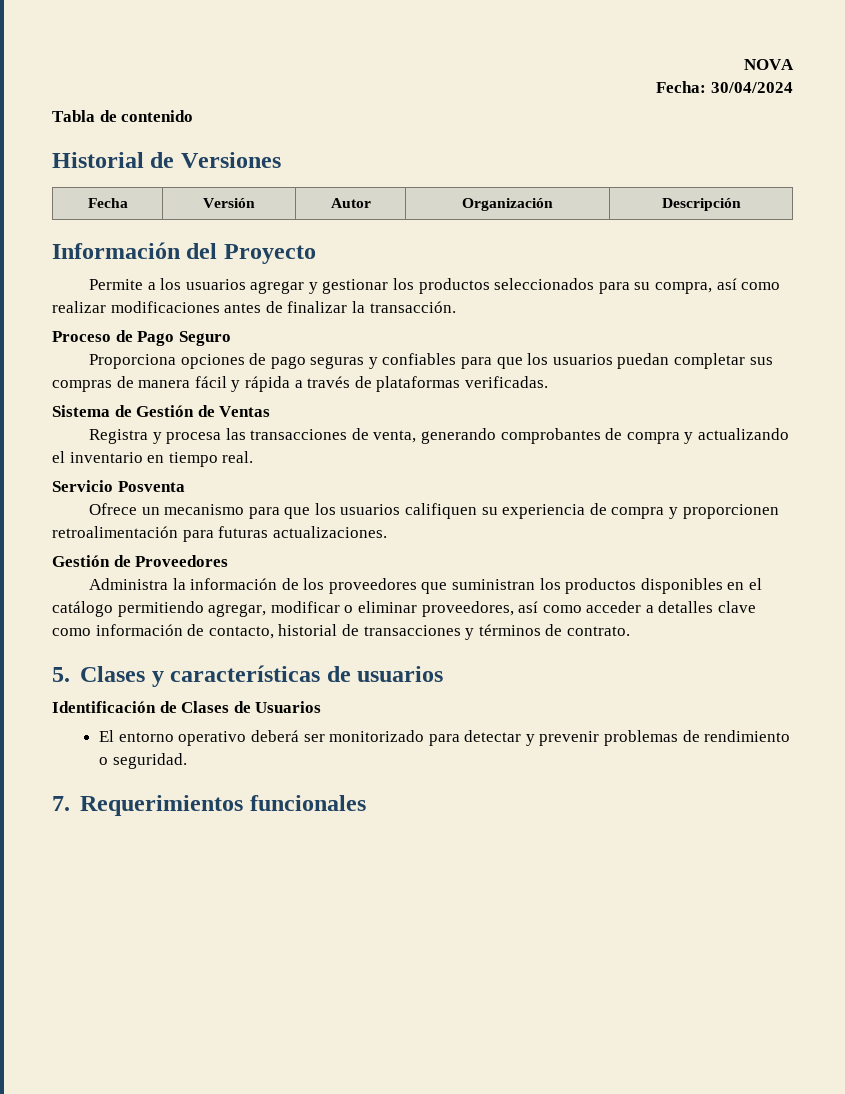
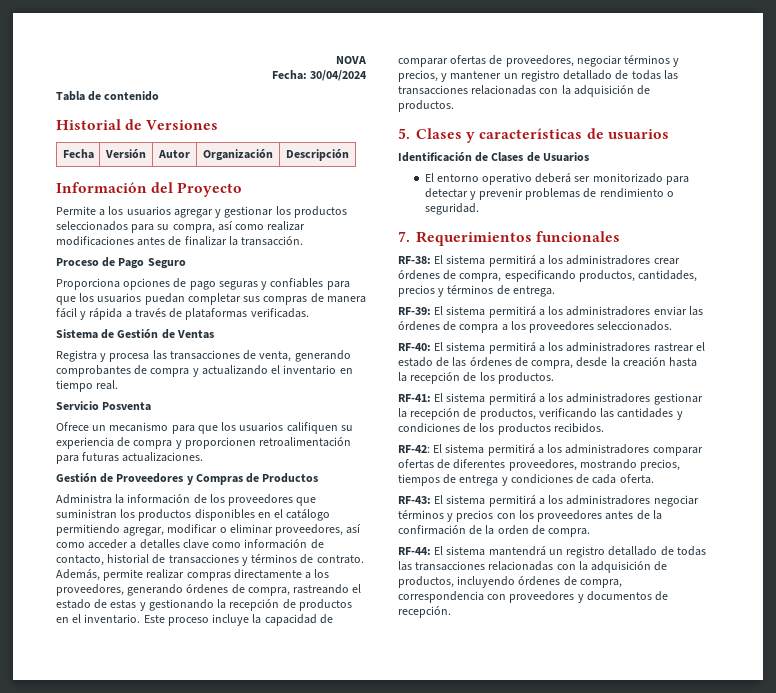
(229, 561) none -> [186,473,319,485] y Compras de Productos
(630, 631) none -> [56,569,330,581] [56,584,362,596] [56,599,352,611] [56,614,333,626] [398,55,680,67] [398,70,678,82] [398,85,651,97] [398,100,454,112] Además, permite realizar compras directamente a los proveedores, generando órdenes de compra, rastreando el estado de estas y gestionando la recepción de productos en el inventario. Este proceso incluye la capacidad de comparar ofertas de proveedores, negociar términos y precios, y mantener un registro detallado de todas las transacciones relacionadas con la adquisición de productos.
(366, 803) none -> [398,255,680,267] [398,270,698,282] [398,285,555,297] [398,306,703,318] [398,321,673,333] [398,342,705,354] [398,357,698,369] [398,372,554,384] [398,393,703,405] [398,408,683,420] [398,423,604,435] [398,444,703,456] [398,459,681,471] [398,474,654,486] [398,495,699,507] [398,510,662,522] [398,525,591,537] [398,546,706,558] [398,561,668,573] [398,576,622,588] [398,591,669,603] [398,606,451,618] // RF-38: El sistema permitirá a los administradores crear órdenes de compra, especificando productos, cantidades, precios y términos de entrega. // RF-39: El sistema permitirá a los administradores enviar las órdenes de compra a los proveedores seleccionados. // RF-40: El sistema permitirá a los administradores rastrear el estado de las órdenes de compra, desde la creación hasta la recepción de los productos. // RF-41: El sistema permitirá a los administradores gestionar la recepción de productos, verificando las cantidades y condiciones de los productos recibidos. // RF-42: El sistema permitirá a los administradores comparar ofertas de diferentes proveedores, mostrando precios, tiempos de entrega y condiciones de cada oferta. // RF-43: El sistema permitirá a los administradores negociar términos y precios con los proveedores antes de la confirmación de la orden de compra. // RF-44: El sistema mantendrá un registro detallado de todas las transacciones relacionadas con la adquisición de productos, incluyendo órdenes de compra, correspondencia con proveedores y documentos de recepción.

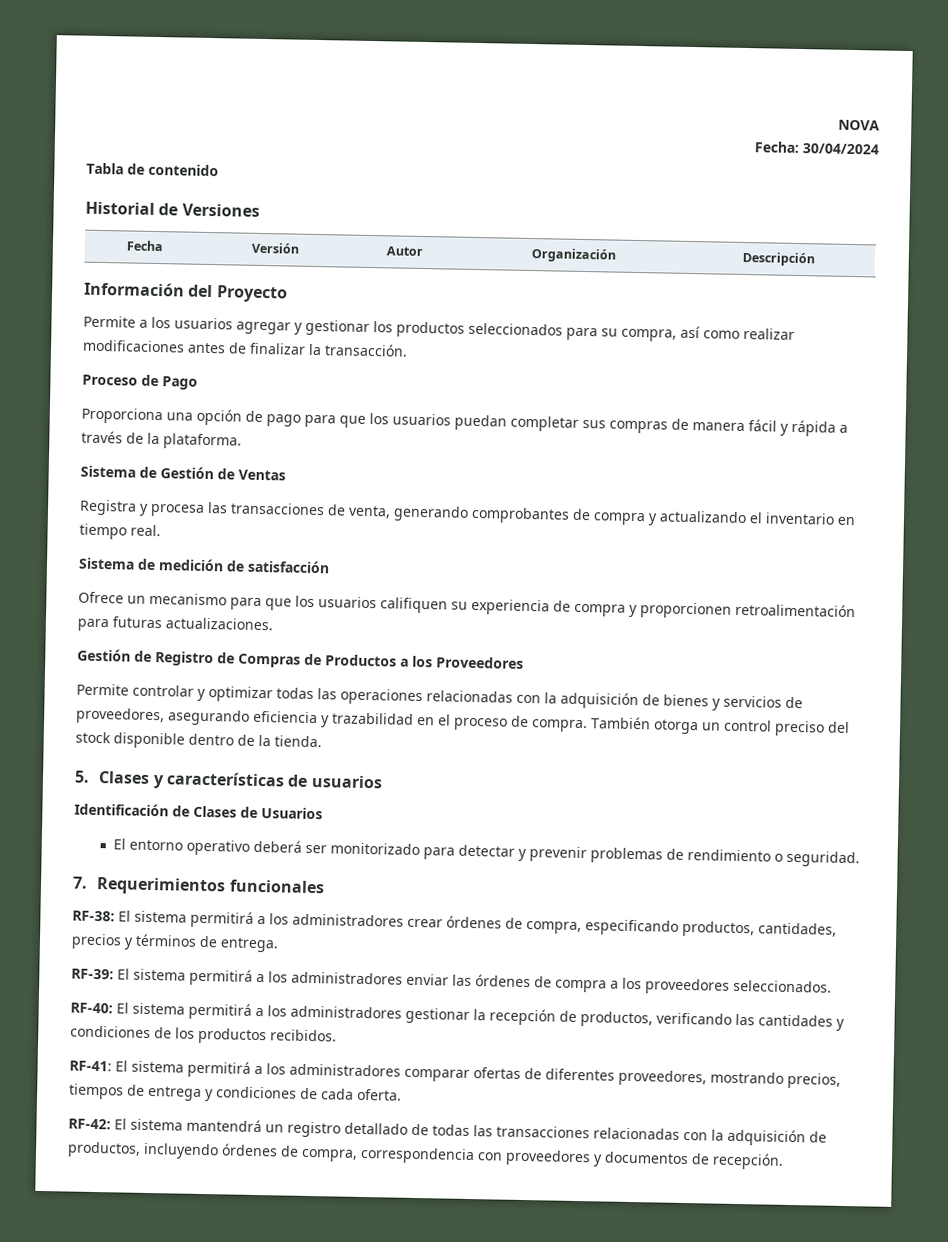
[147,258,186,269] Seguro -> (198, 383) none
[123,278,324,290] opciones de pago seguras y confiables -> [166,408,301,427] una opción de pago
[185,308,309,320] plataformas verificadas. -> [147,432,242,450] la plataforma.
[56,401,152,411] Servicio Posventa -> [78,557,330,574] Sistema de medición de satisfacción
[116,473,194,485] Proveedores y -> [155,651,235,667] Registro de
[56,494,317,506] [56,509,331,521] [56,524,362,536] [56,539,324,549] [56,554,364,566] [56,569,330,581] [56,584,362,596] [56,599,352,611] [56,614,333,626] [398,55,680,67] [398,70,678,82] [398,85,651,97] [398,100,454,112] // Administra la información de los proveedores que suministran los productos disponibles en el catálogo permitiendo agregar, modificar o eliminar proveedores, así como acceder a detalles clave como información de contacto, historial de transacciones y términos de contrato. Además, permite realizar compras directamente a los proveedores, generando órdenes de compra, rastreando el estado de estas y gestionando la recepción de productos en el inventario. Este proceso incluye la capacidad de comparar ofertas de proveedores, negociar términos y precios, y mantener un registro detallado de todas las transacciones relacionadas con la adquisición de productos. -> [400,655,524,669] [76,683,803,711] [76,707,850,737] [75,731,322,749] a los Proveedores // Permite controlar y optimizar todas las operaciones relacionadas con la adquisición de bienes y servicios de proveedores, asegurando eficiencia y trazabilidad en el proceso de compra. También otorga un control preciso del stock disponible dentro de la tienda.
[653,342,705,352] [398,357,698,369] [398,372,554,384] [398,393,651,405] rastrear el estado de las órdenes de compra, desde la creación hasta la recepción de los productos. // RF-41: El sistema permitirá a los administradores -> (402, 1012) none
[398,445,430,453] RF-42: -> [69,1060,112,1072] RF-41:
[398,495,699,507] [398,510,662,522] [398,525,591,537] [398,547,431,555] RF-43: El sistema permitirá a los administradores negociar términos y precios con los proveedores antes de la confirmación de la orden de compra. // RF-44: -> [68,1118,111,1130] RF-42:

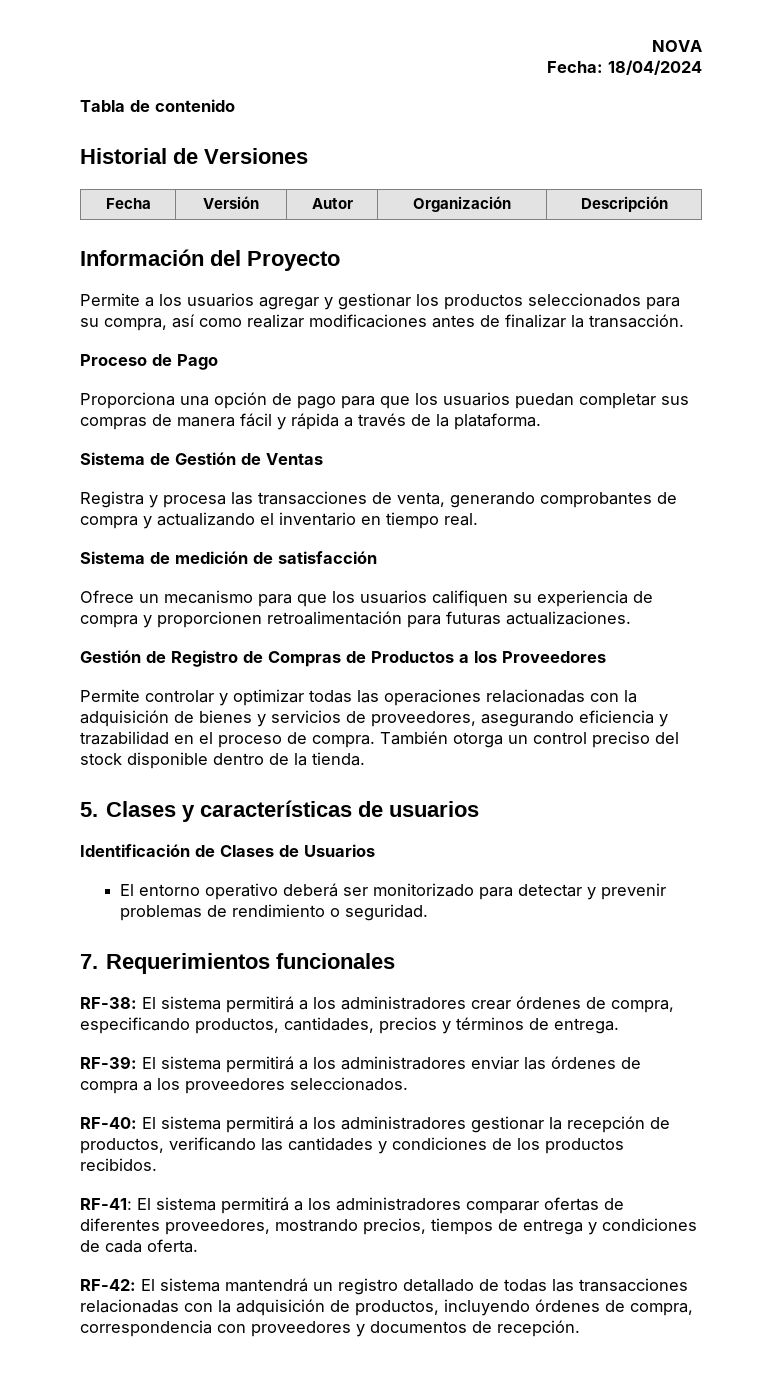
[802,143,879,155] 30/04/2024 -> [608,60,702,75] 18/04/2024

